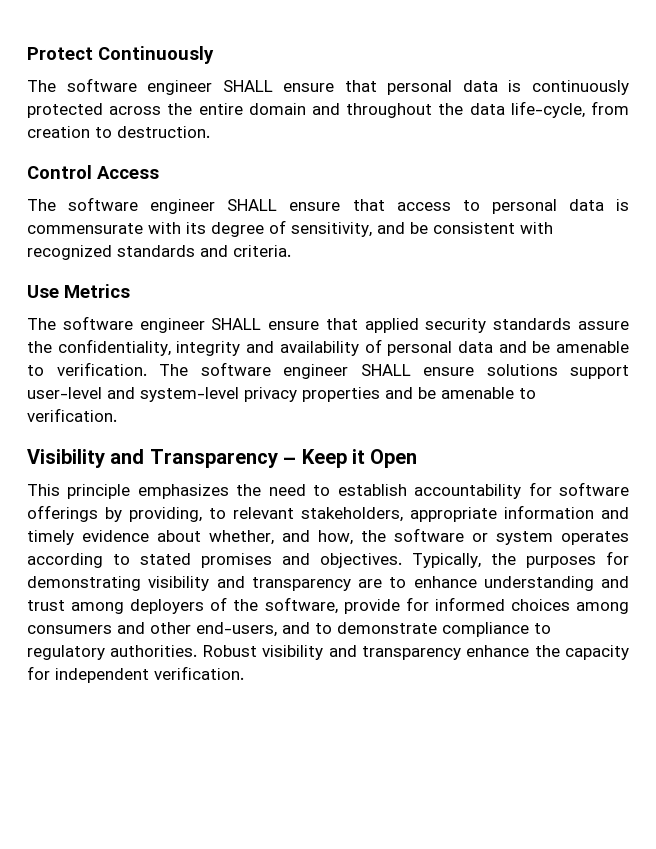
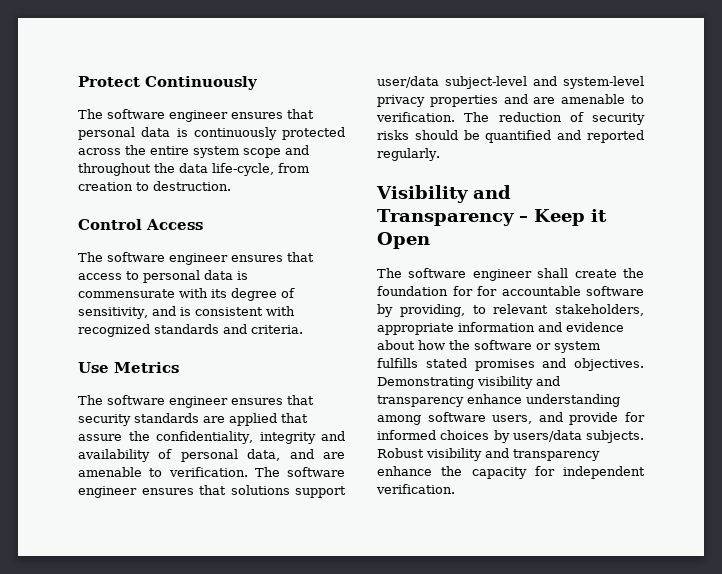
[222,80,335,92] SHALL ensure -> [231,112,283,119] ensures
[248,103,306,115] domain -> [193,146,281,158] system scope
[227,199,341,211] SHALL ensure -> [231,255,283,262] ensures
[410,222,428,234] be -> [179,307,191,316] is
[211,318,572,333] SHALL ensure that applied security standards -> [231,395,314,405] [78,413,308,426] ensures that security standards are applied that
[457,341,551,353] data and be -> [247,449,345,461] data, and are
[360,364,629,379] [27,387,102,399] SHALL ensure solutions support user-level -> [141,485,346,498] [377,76,527,89] ensures that solutions support user/data subject-level
[418,387,536,399] [27,408,117,422] be amenable to verification. -> [533,94,644,104] [376,112,645,125] [377,130,644,143] [377,148,440,161] are amenable to verification. The reduction of security risks should be quantified and reported regularly.
[27,482,630,499] [27,505,98,522] This principle emphasizes the need to establish accountability for software offerings -> [377,268,644,281] [377,286,644,296] The software engineer shall create the foundation for for accountable software
[27,530,74,545] timely -> (562, 327) none
[209,530,353,545] whether, and how, -> [418,340,445,350] how
[561,531,629,545] [27,553,130,568] operates according to -> [377,358,418,368] fulfills
[412,551,629,568] [27,576,629,591] [27,597,630,614] [27,622,551,637] [27,645,198,660] Typically, the purposes for demonstrating visibility and transparency are to enhance understanding and trust among deployers of the software, provide for informed choices among consumers and other end-users, and to demonstrate compliance to regulatory authorities. -> [377,376,560,389] [377,394,620,407] [377,412,645,425] [377,430,644,443] Demonstrating visibility and transparency enhance understanding among software users, and provide for informed choices by users/data subjects.

